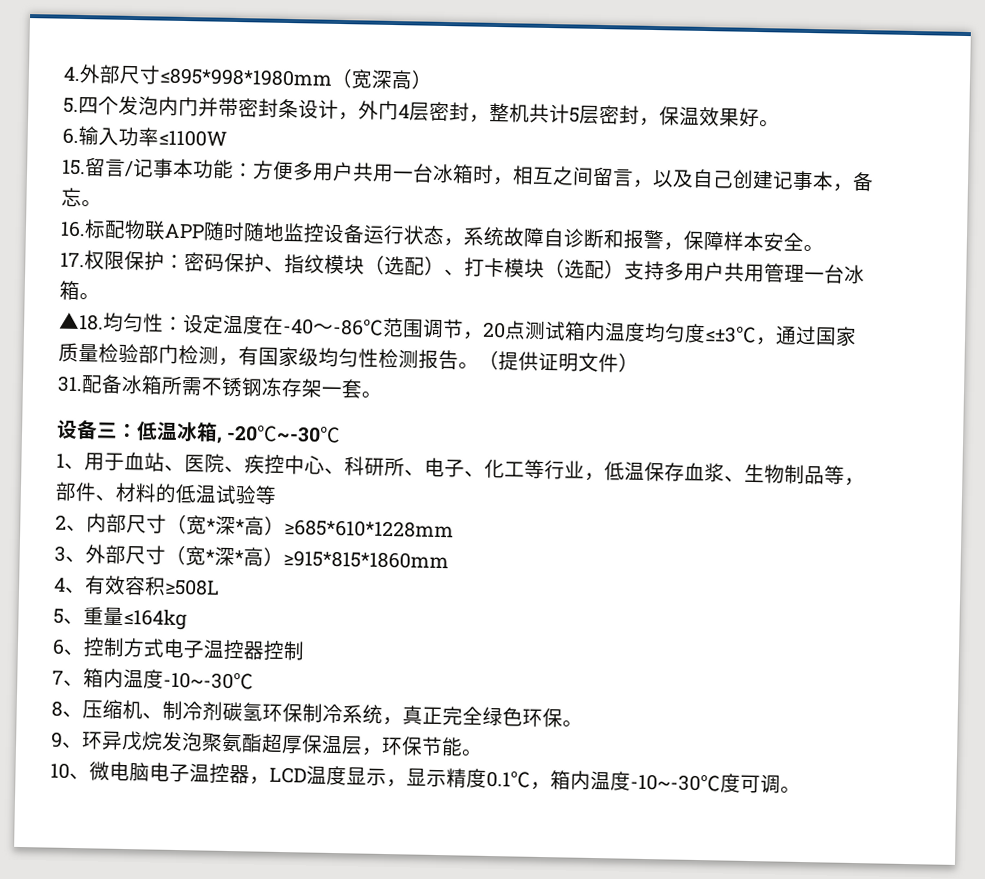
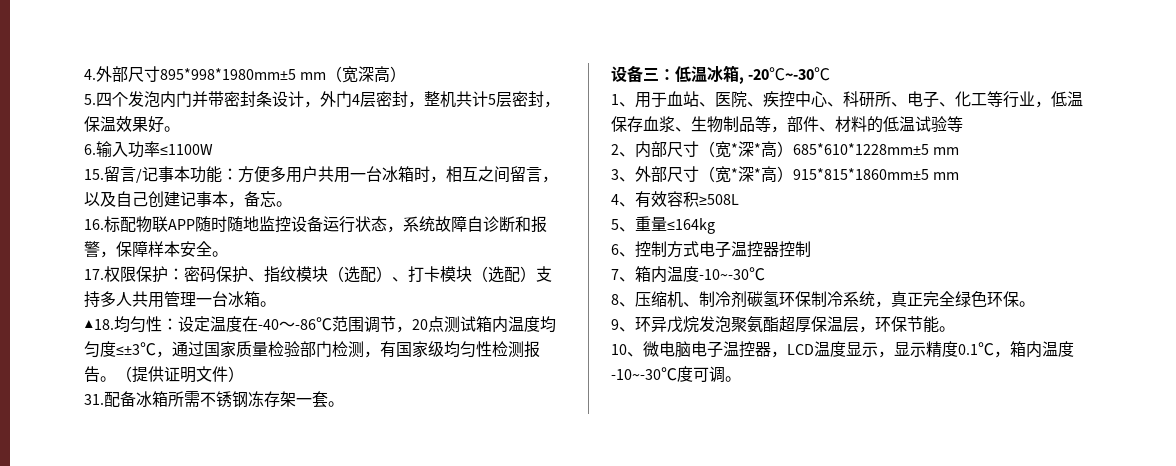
[159,67,333,87] ≤895*998*1980mm -> [160,68,327,80] 895*998*1980mm±5 mm
[684,262,725,282] 用户 -> [116,292,132,307] 人
[284,519,454,539] ≥685*610*1228mm -> [793,143,960,155] 685*610*1228mm±5 mm
[283,550,449,570] ≥915*815*1860mm -> [793,168,960,180] 915*815*1860mm±5 mm

